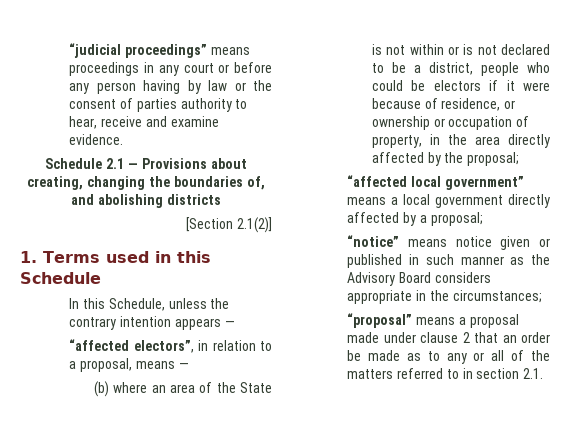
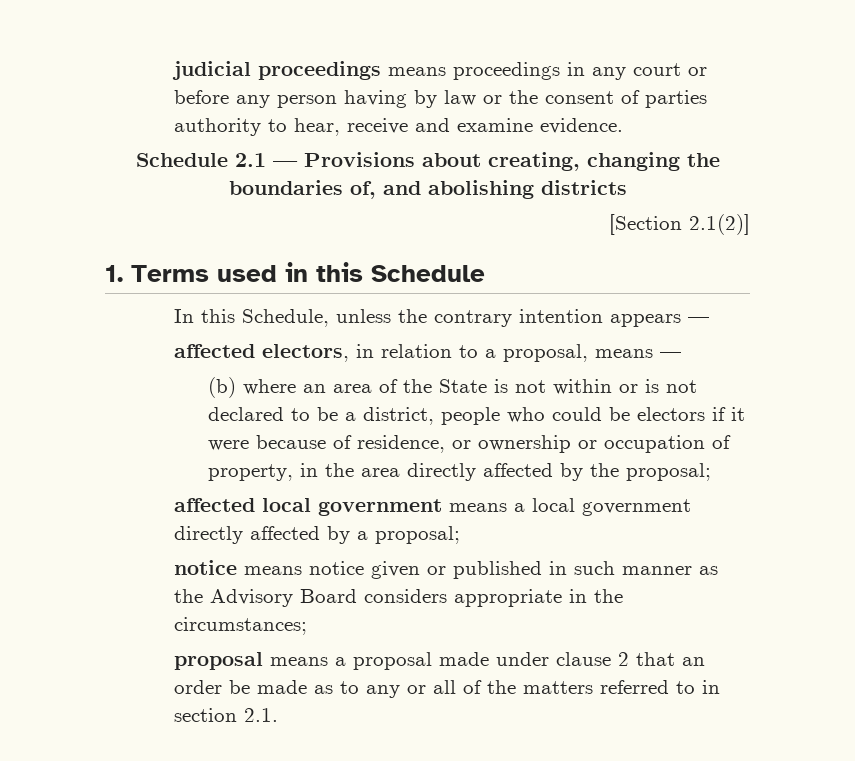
[69,43,208,58] “judicial proceedings” -> [171,61,381,80] judicial proceedings
[69,339,194,353] “affected electors”, -> [173,344,349,362] affected electors,
[347,175,524,190] “affected local government” -> [173,498,442,516] affected local government
[347,235,400,247] “notice” -> [173,560,237,575] notice
[347,313,413,328] “proposal” -> [173,652,263,670] proposal

